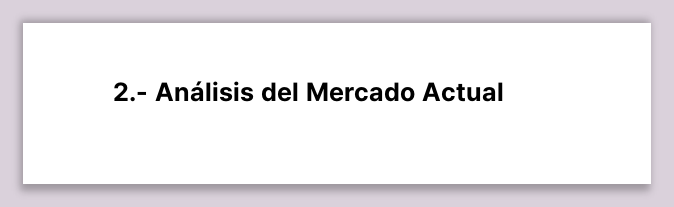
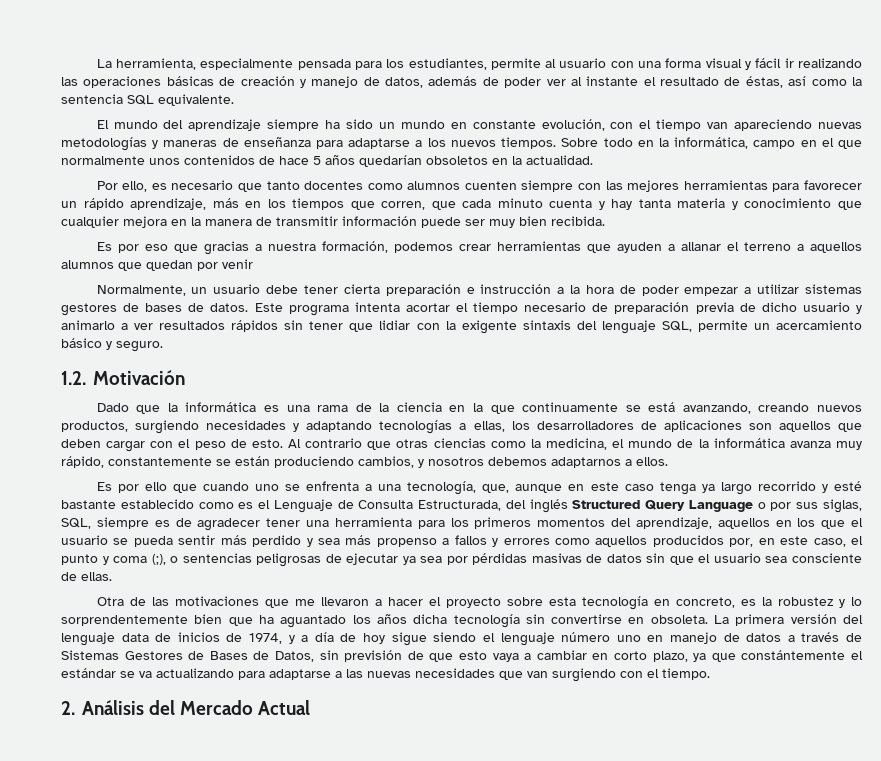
[113,82,148,102] 2.- -> [96,58,863,70] [61,76,863,88] [61,94,234,106] [96,119,862,131] [61,137,863,151] [61,155,593,167] [96,180,862,192] [61,198,862,210] [61,216,605,228] [96,241,863,255] [61,259,253,271] [96,284,863,296] [61,302,862,316] [61,320,862,334] [61,338,163,352] [61,370,185,385] [96,402,863,414] [61,420,862,434] [61,438,862,452] [61,456,668,468] [96,481,862,495] [61,499,862,513] [61,517,864,531] [61,535,864,547] [61,553,862,567] [61,572,112,581] [96,596,862,610] [61,614,863,628] [61,632,862,646] [61,650,864,662] [61,668,710,682] [61,701,75,715] La herramienta, especialmente pensada para los estudiantes, permite al usuario con una forma visual y fácil ir realizando las operaciones básicas de creación y manejo de datos, además de poder ver al instante el resultado de éstas, así como la sentencia SQL equivalente. // El mundo del aprendizaje siempre ha sido un mundo en constante evolución, con el tiempo van apareciendo nuevas metodologías y maneras de enseñanza para adaptarse a los nuevos tiempos. Sobre todo en la informática, campo en el que normalmente unos contenidos de hace 5 años quedarían obsoletos en la actualidad. // Por ello, es necesario que tanto docentes como alumnos cuenten siempre con las mejores herramientas para favorecer un rápido aprendizaje, más en los tiempos que corren, que cada minuto cuenta y hay tanta materia y conocimiento que cualquier mejora en la manera de transmitir información puede ser muy bien recibida. // Es por eso que gracias a nuestra formación, podemos crear herramientas que ayuden a allanar el terreno a aquellos alumnos que quedan por venir // Normalmente, un usuario debe tener cierta preparación e instrucción a la hora de poder empezar a utilizar sistemas gestores de bases de datos. Este programa intenta acortar el tiempo necesario de preparación previa de dicho usuario y animarlo a ver resultados rápidos sin tener que lidiar con la exigente sintaxis del lenguaje SQL, permite un acercamiento básico y seguro. // 1.2. Motivación // Dado que la informática es una rama de la ciencia en la que continuamente se está avanzando, creando nuevos productos, surgiendo necesidades y adaptando tecnologías a ellas, los desarrolladores de aplicaciones son aquellos que deben cargar con el peso de esto. Al contrario que otras ciencias como la medicina, el mundo de la informática avanza muy rápido, constantemente se están produciendo cambios, y nosotros debemos adaptarnos a ellos. // Es por ello que cuando uno se enfrenta a una tecnología, que, aunque en este caso tenga ya largo recorrido y esté bastante establecido como es el Lenguaje de Consulta Estructurada, del inglés Structured Query Language o por sus siglas, SQL, siempre es de agradecer tener una herramienta para los primeros momentos del aprendizaje, aquellos en los que el usuario se pueda sentir más perdido y sea más propenso a fallos y errores como aquellos producidos por, en este caso, el punto y coma (;), o sentencias peligrosas de ejecutar ya sea por pérdidas masivas de datos sin que el usuario sea consciente de ellas. // Otra de las motivaciones que me llevaron a hacer el proyecto sobre esta tecnología en concreto, es la robustez y lo sorprendentemente bien que ha aguantado los años dicha tecnología sin convertirse en obsoleta. La primera versión del lenguaje data de inicios de 1974, y a día de hoy sigue siendo el lenguaje número uno en manejo de datos a través de Sistemas Gestores de Bases de Datos, sin previsión de que esto vaya a cambiar en corto plazo, ya que constántemente el estándar se va actualizando para adaptarse a las nuevas necesidades que van surgiendo con el tiempo. // 2.

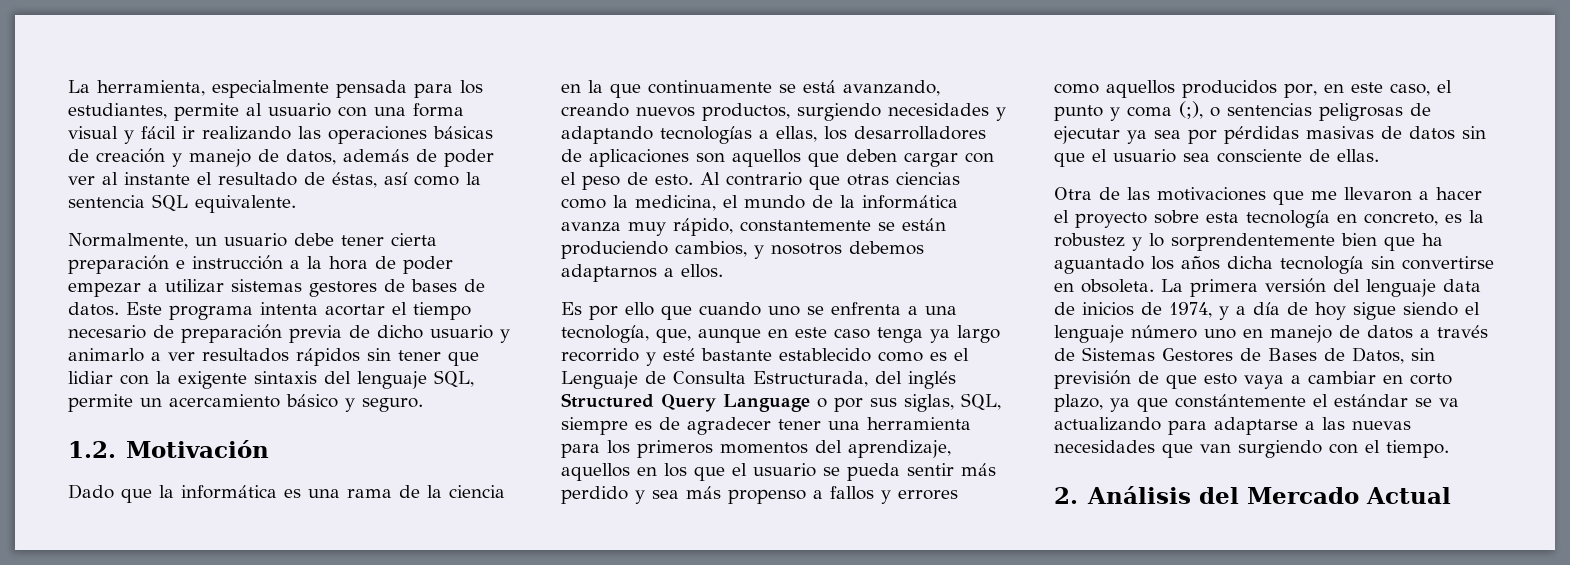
[96,119,862,131] [61,137,863,151] [61,155,593,167] [96,180,862,192] [61,198,862,210] [61,216,605,228] [96,241,863,255] [61,259,253,271] // El mundo del aprendizaje siempre ha sido un mundo en constante evolución, con el tiempo van apareciendo nuevas metodologías y maneras de enseñanza para adaptarse a los nuevos tiempos. Sobre todo en la informática, campo en el que normalmente unos contenidos de hace 5 años quedarían obsoletos en la actualidad. // Por ello, es necesario que tanto docentes como alumnos cuenten siempre con las mejores herramientas para favorecer un rápido aprendizaje, más en los tiempos que corren, que cada minuto cuenta y hay tanta materia y conocimiento que cualquier mejora en la manera de transmitir información puede ser muy bien recibida. // Es por eso que gracias a nuestra formación, podemos crear herramientas que ayuden a allanar el terreno a aquellos alumnos que quedan por venir -> (296, 204) none

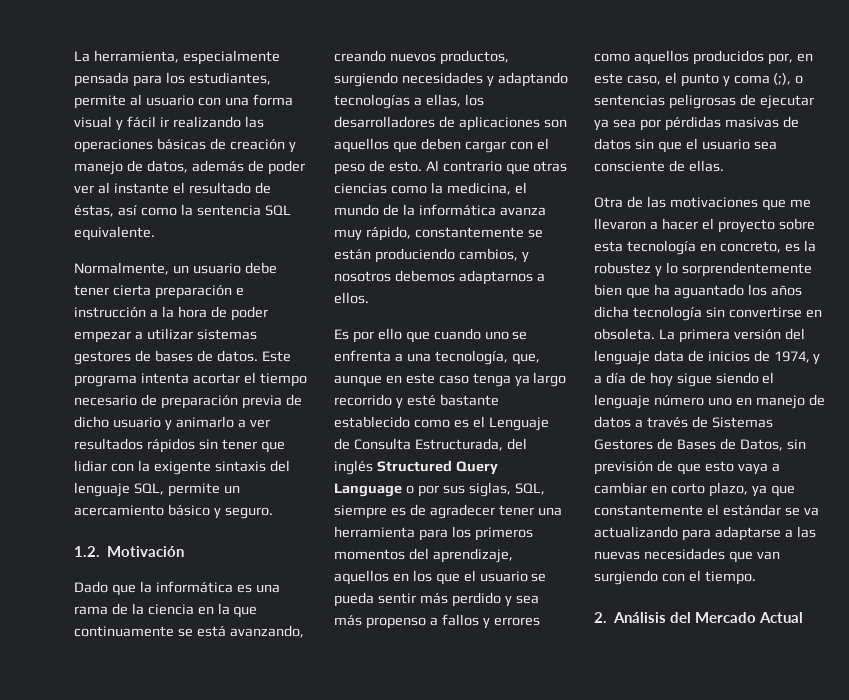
[1175,394,1306,408] constántemente -> [594,505,703,516] constantemente

